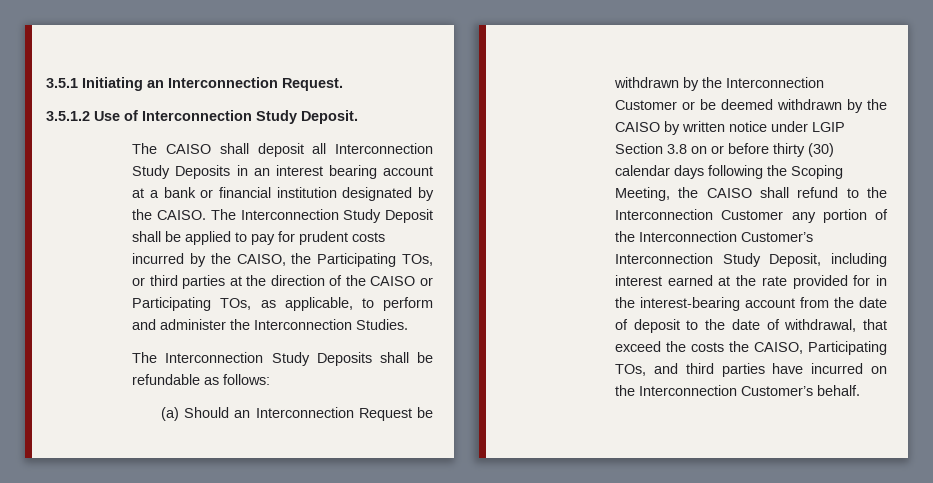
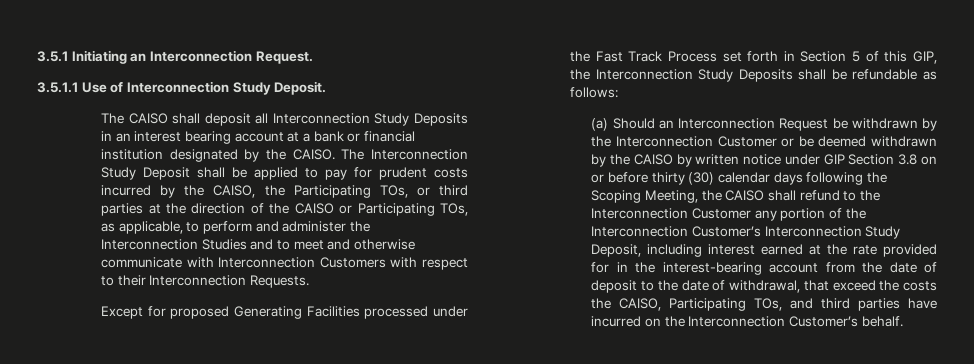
[46,111,90,121] 3.5.1.2 -> [37,82,78,93] 3.5.1.1
[356,319,409,330] [132,352,158,363] Studies. // The -> [201,239,415,250] [101,257,468,270] [101,275,310,288] [101,306,468,319] [570,51,937,64] [570,69,591,80] Studies and to meet and otherwise communicate with Interconnection Customers with respect to their Interconnection Requests. // Except for proposed Generating Facilities processed under the Fast Track Process set forth in Section 5 of this GIP, the
[812,122,846,132] LGIP -> [823,154,845,165] GIP

